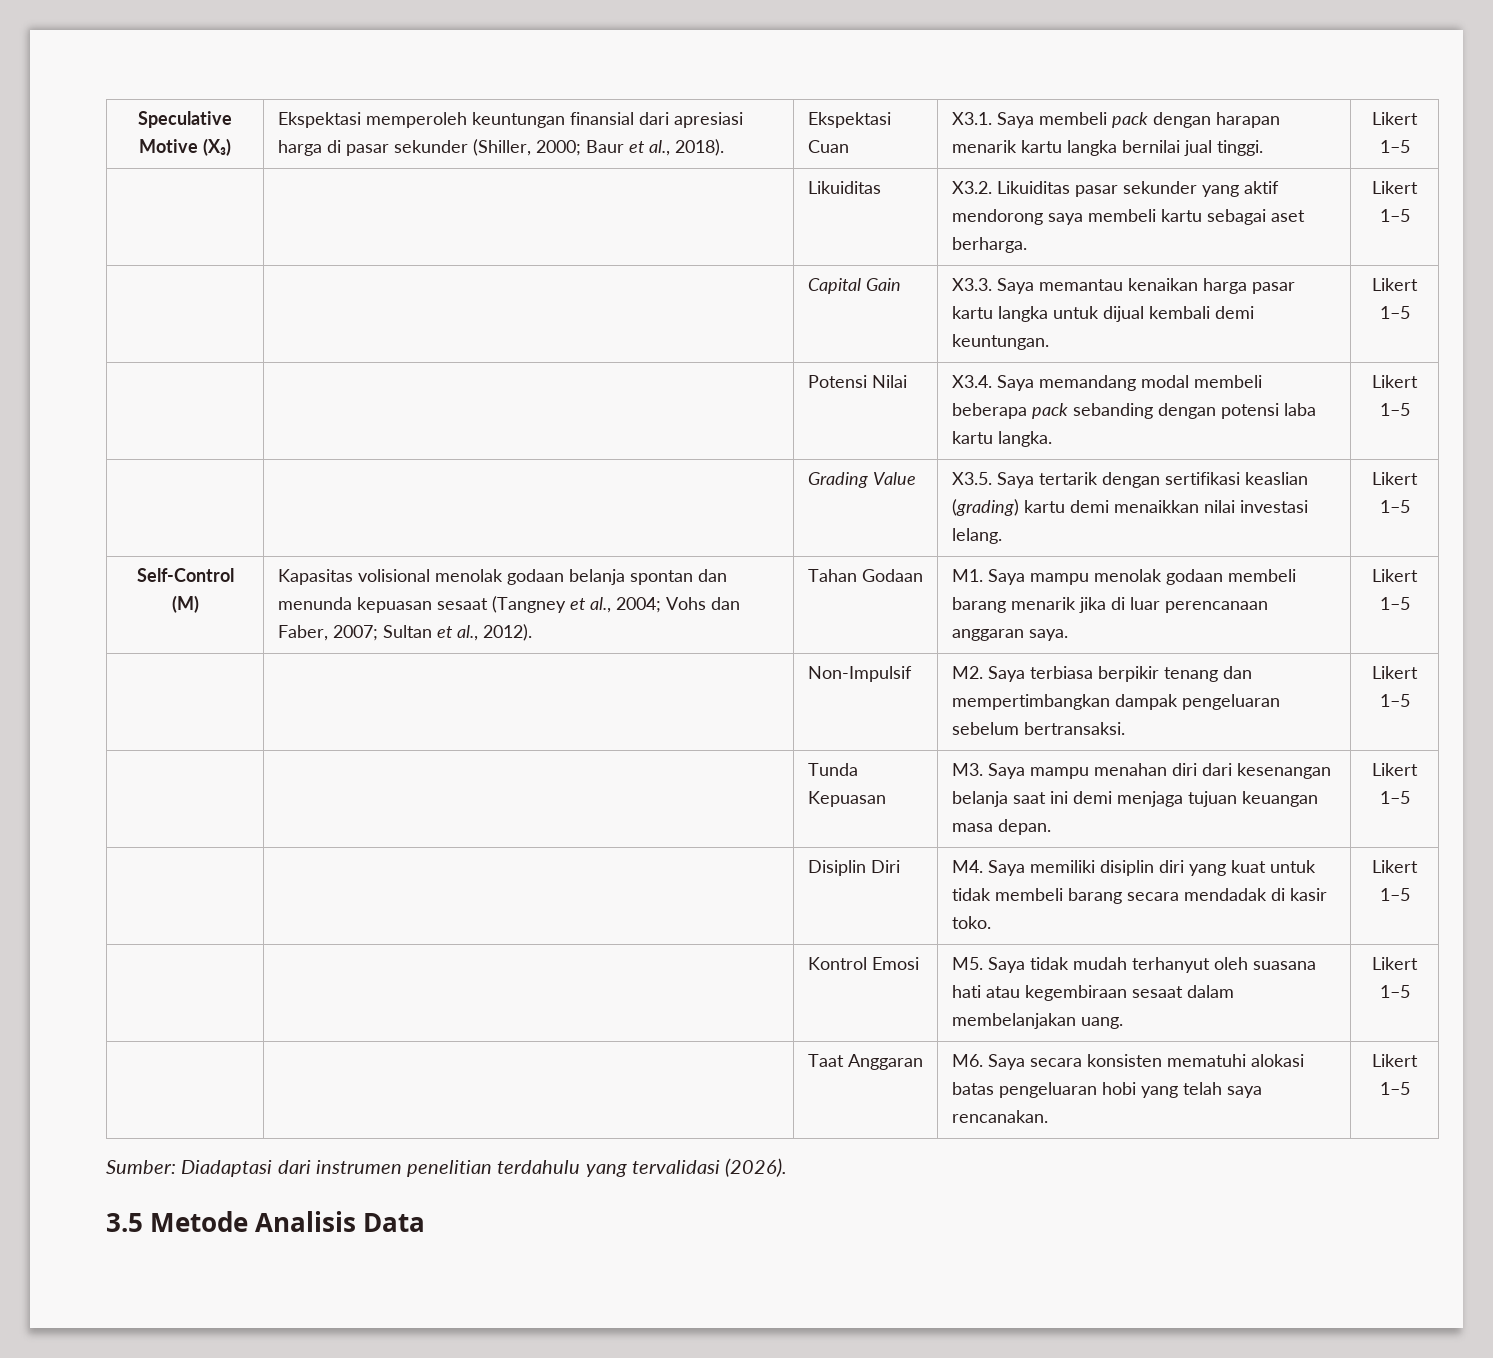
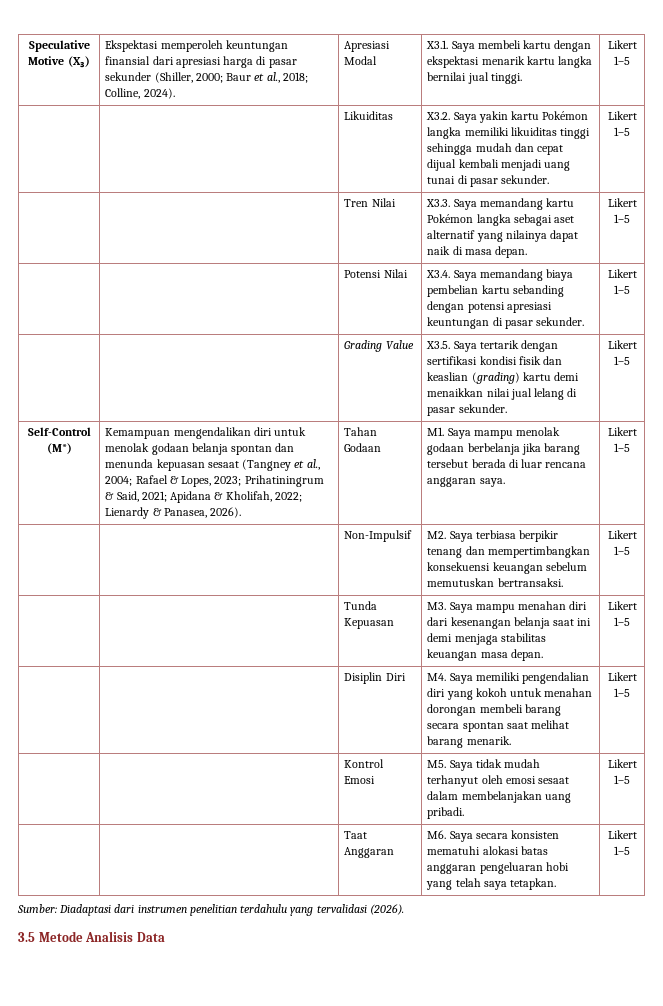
[674,139,724,156] [807,112,891,128] [807,140,849,153] 2018). | Ekspektasi Cuan -> [282,72,308,83] [105,88,175,99] [344,41,391,52] [344,56,378,65] 2018; Colline, 2024). | Apresiasi Modal
[1111,112,1280,128] pack dengan harapan -> [523,40,592,52] [427,56,480,68] kartu dengan ekspektasi
[996,181,1279,197] [951,209,1305,225] [951,237,1027,253] [1372,181,1418,194] [1379,209,1410,222] [807,278,901,294] Likuiditas pasar sekunder yang aktif mendorong saya membeli kartu sebagai aset berharga. | Likert 1–5 // | | Capital Gain -> [453,111,589,123] [427,127,591,139] [427,143,564,155] [427,159,571,171] [427,175,550,187] [607,111,637,120] [614,127,630,136] [344,198,396,207] Saya yakin kartu Pokémon langka memiliki likuiditas tinggi sehingga mudah dan cepat dijual kembali menjadi uang tunai di pasar sekunder. | Likert 1–5 // | | Tren Nilai
[1038,278,1295,294] [951,306,1254,322] [951,334,1049,350] memantau kenaikan harga pasar kartu langka untuk dijual kembali demi keuntungan. -> [479,198,575,210] [427,214,575,226] [427,230,579,242] [427,246,528,258] memandang kartu Pokémon langka sebagai aset alternatif yang nilainya dapat naik di masa depan.
[1140,375,1262,388] [951,403,1316,419] [951,431,1052,447] modal membeli beberapa pack sebanding dengan potensi laba kartu langka. -> [546,269,574,281] [427,285,564,297] [427,301,552,313] [427,317,585,329] biaya pembelian kartu sebanding dengan potensi apresiasi keuntungan di pasar sekunder.
(1240, 478) none -> [479,356,563,365] kondisi fisik dan
[1239,500,1308,513] [951,528,1002,544] [1372,472,1418,485] [1379,500,1410,513] [136,568,234,582] [171,595,199,613] [277,569,430,585] investasi lelang. | Likert 1–5 // Self-Control (M) | Kapasitas volisional -> [510,388,578,400] [427,404,507,416] [607,340,637,349] [614,356,630,365] [27,427,91,436] [46,443,72,454] [105,427,307,439] jual lelang di pasar sekunder. | Likert 1–5 // Self-Control (M*) | Kemampuan mengendalikan diri untuk
[665,597,740,610] [277,624,532,641] Vohs dan Faber, 2007; Sultan et al., 2012). -> [135,475,324,487] [105,491,302,503] [105,507,242,519] Rafael & Lopes, 2023; Prihatiningrum & Said, 2021; Apidana & Kholifah, 2022; Lienardy & Panasea, 2026).
[1227,569,1296,582] [951,597,1106,613] membeli barang menarik jika -> [467,443,581,455] [427,459,506,468] berbelanja jika barang tersebut berada
[1164,601,1268,613] perencanaan -> [545,462,587,468] rencana
[1114,694,1280,710] [951,722,1019,735] dampak pengeluaran sebelum -> [427,562,587,574] [427,578,495,587] konsekuensi keuangan sebelum memutuskan
[1187,791,1237,807] tujuan -> [500,633,546,642] stabilitas
[1099,860,1154,876] disiplin -> [522,672,590,684] pengendalian
[1230,860,1316,873] [951,888,1327,904] [951,916,991,929] kuat untuk tidak membeli barang secara mendadak di kasir toko. -> [475,688,593,697] [427,704,561,716] [427,720,570,732] [427,736,511,748] kokoh untuk menahan dorongan membeli barang secara spontan saat melihat barang menarik.
[1252,961,1316,970] [951,985,1127,1001] suasana hati atau kegembiraan -> [505,776,536,784] emosi
[1080,1017,1123,1029] uang. -> [544,793,571,803] [427,807,465,819] uang pribadi.
(994, 1088) none -> [427,864,477,874] anggaran
[951,1110,1048,1123] rencanakan. -> [510,878,557,890] tetapkan.

